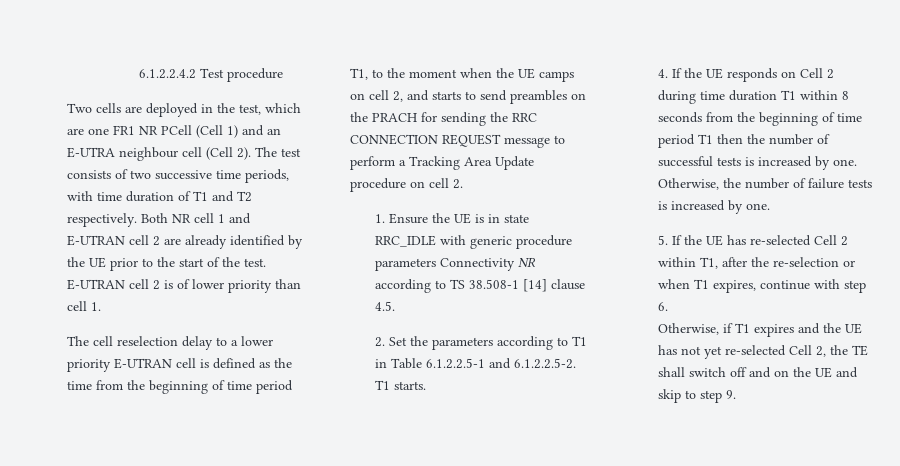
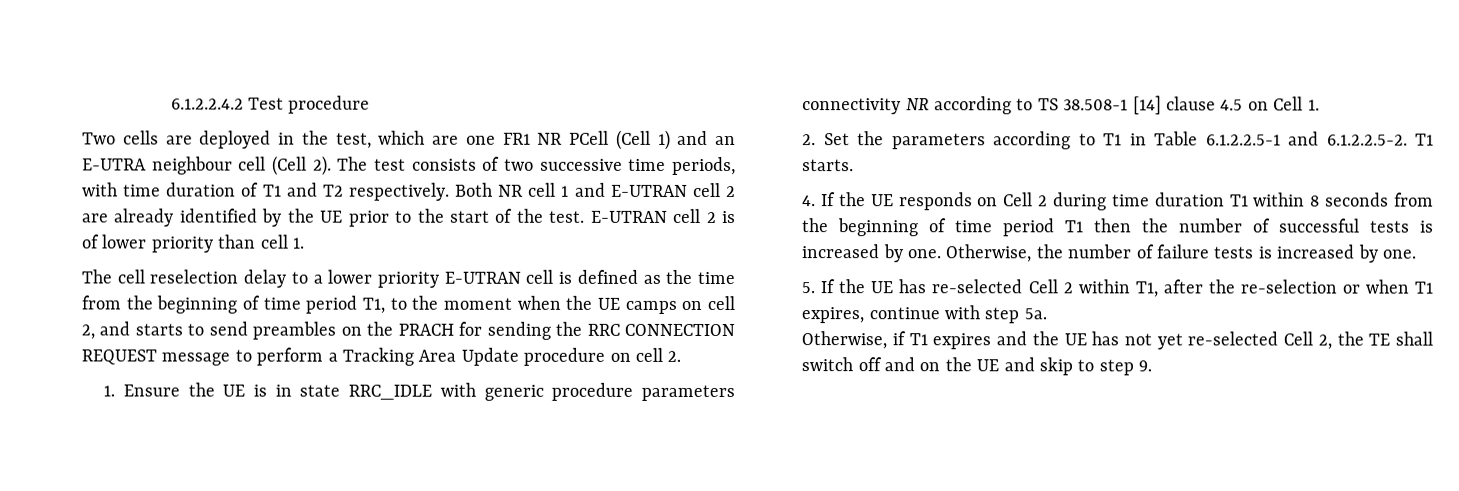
[439,258,515,271] Connectivity -> [802,98,902,115] connectivity
[374,301,395,311] 4.5. -> [1220,96,1320,111] 4.5 on Cell 1.
[657,302,668,311] 6. -> [1023,308,1047,320] 5a.

